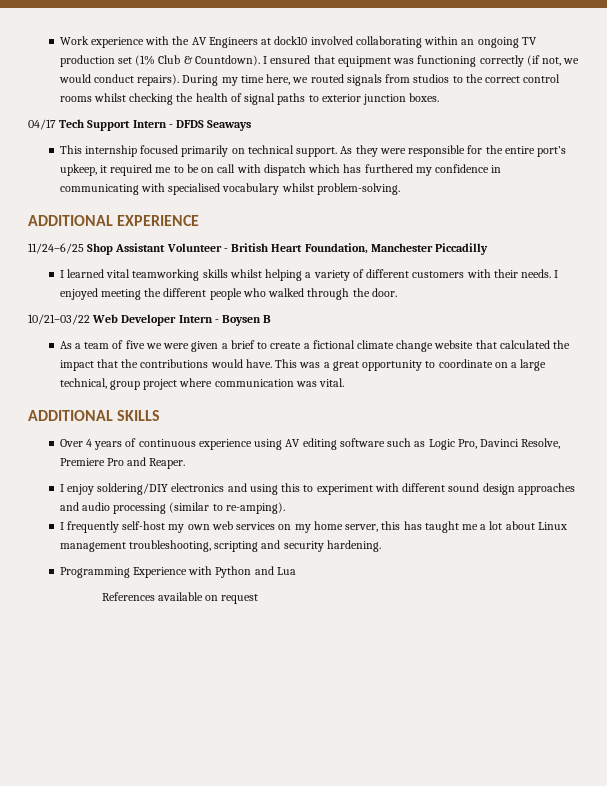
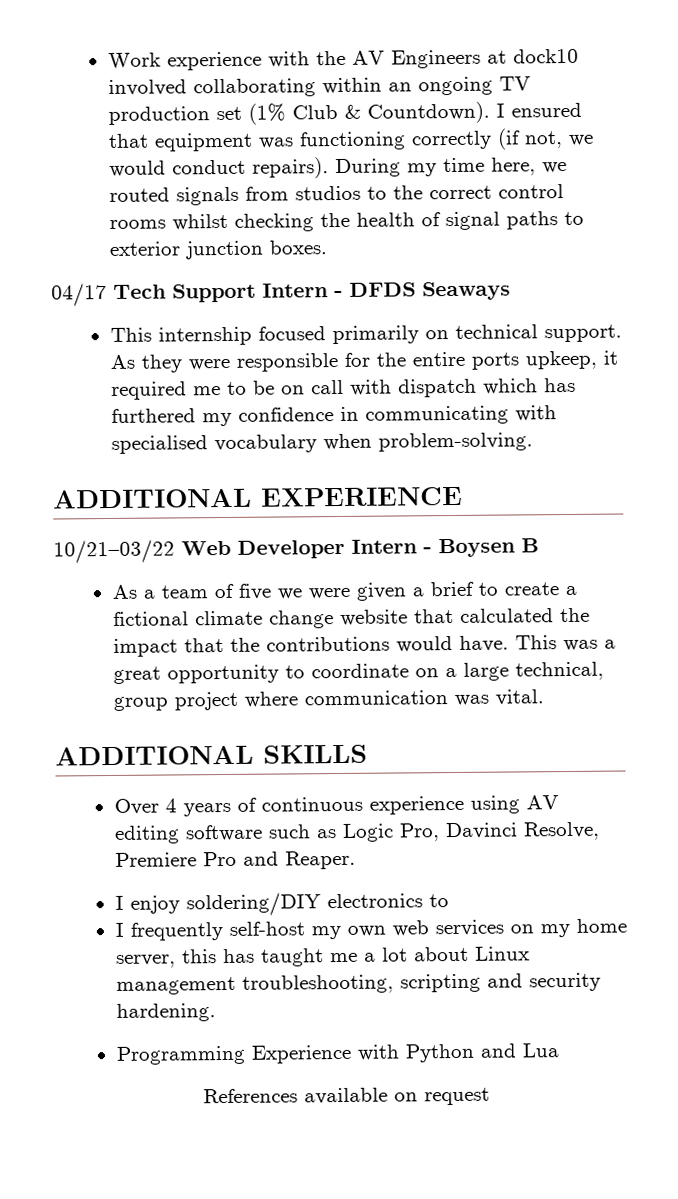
[536,146,566,157] port’s -> [470,352,519,370] ports
[281,183,314,192] whilst -> [322,433,372,451] when
[28,243,489,255] [59,269,559,281] [59,288,397,300] // 11/24–6/25 Shop Assistant Volunteer - British Heart Foundation, Manchester Piccadilly // I learned vital teamworking skills whilst helping a variety of different customers with their needs. I enjoyed meeting the different people who walked through the door. -> (463, 496) none
[227,483,575,495] [59,502,285,514] and using this to experiment with different sound design approaches and audio processing (similar to re-amping). -> [428,894,449,908] to

